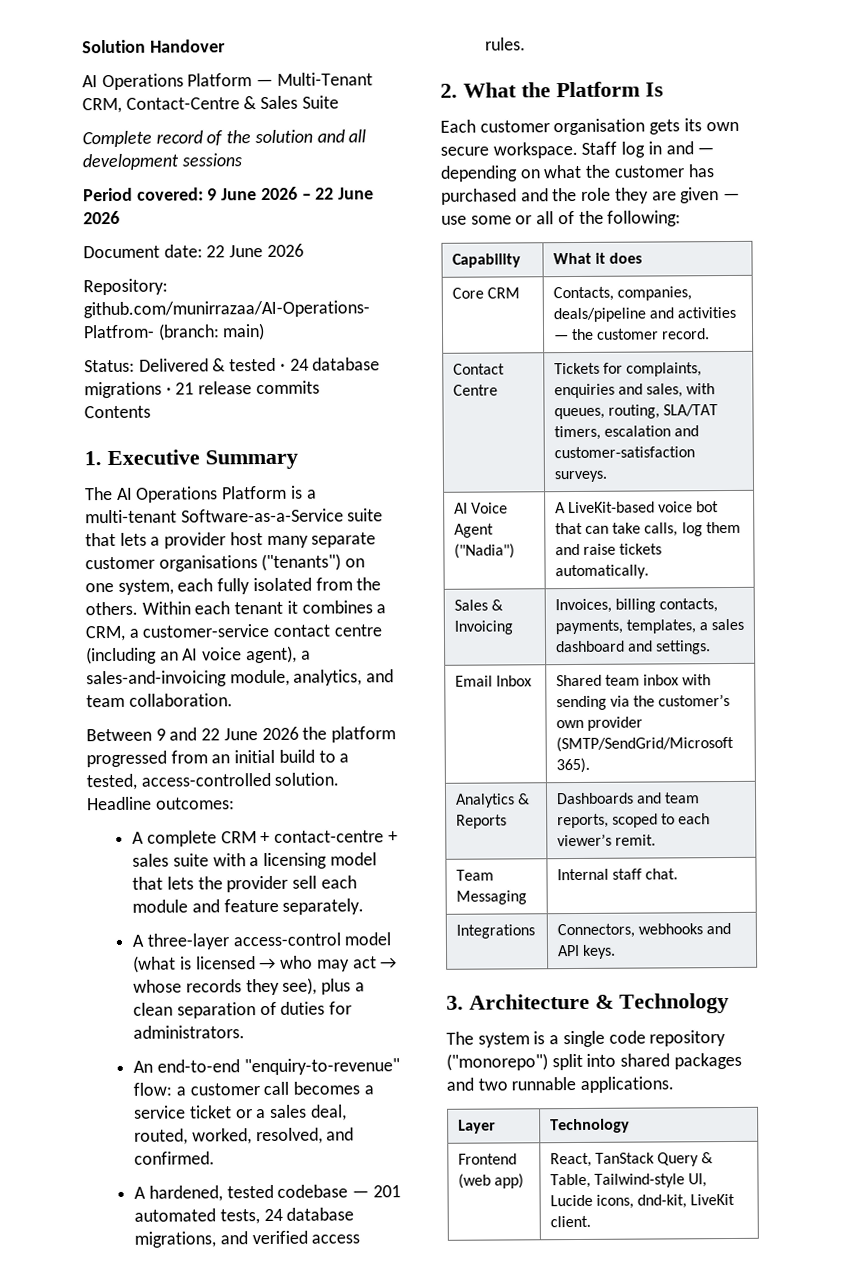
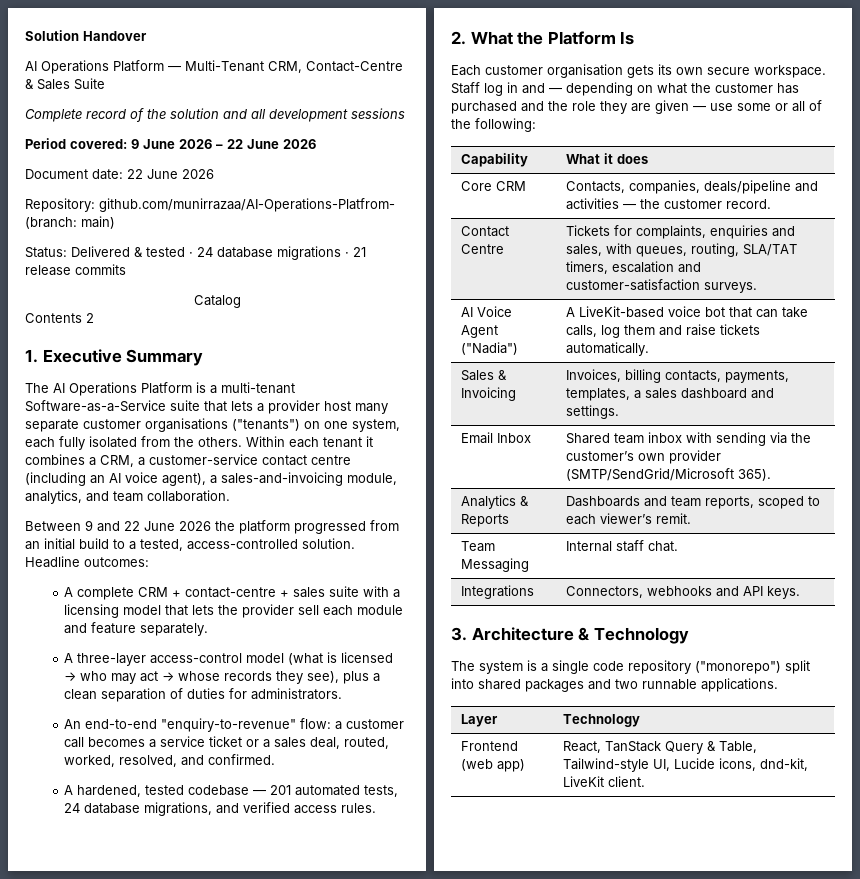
(320, 387) none -> [193,295,241,308] // Catalog
(151, 412) none -> [86,313,94,323] 2

